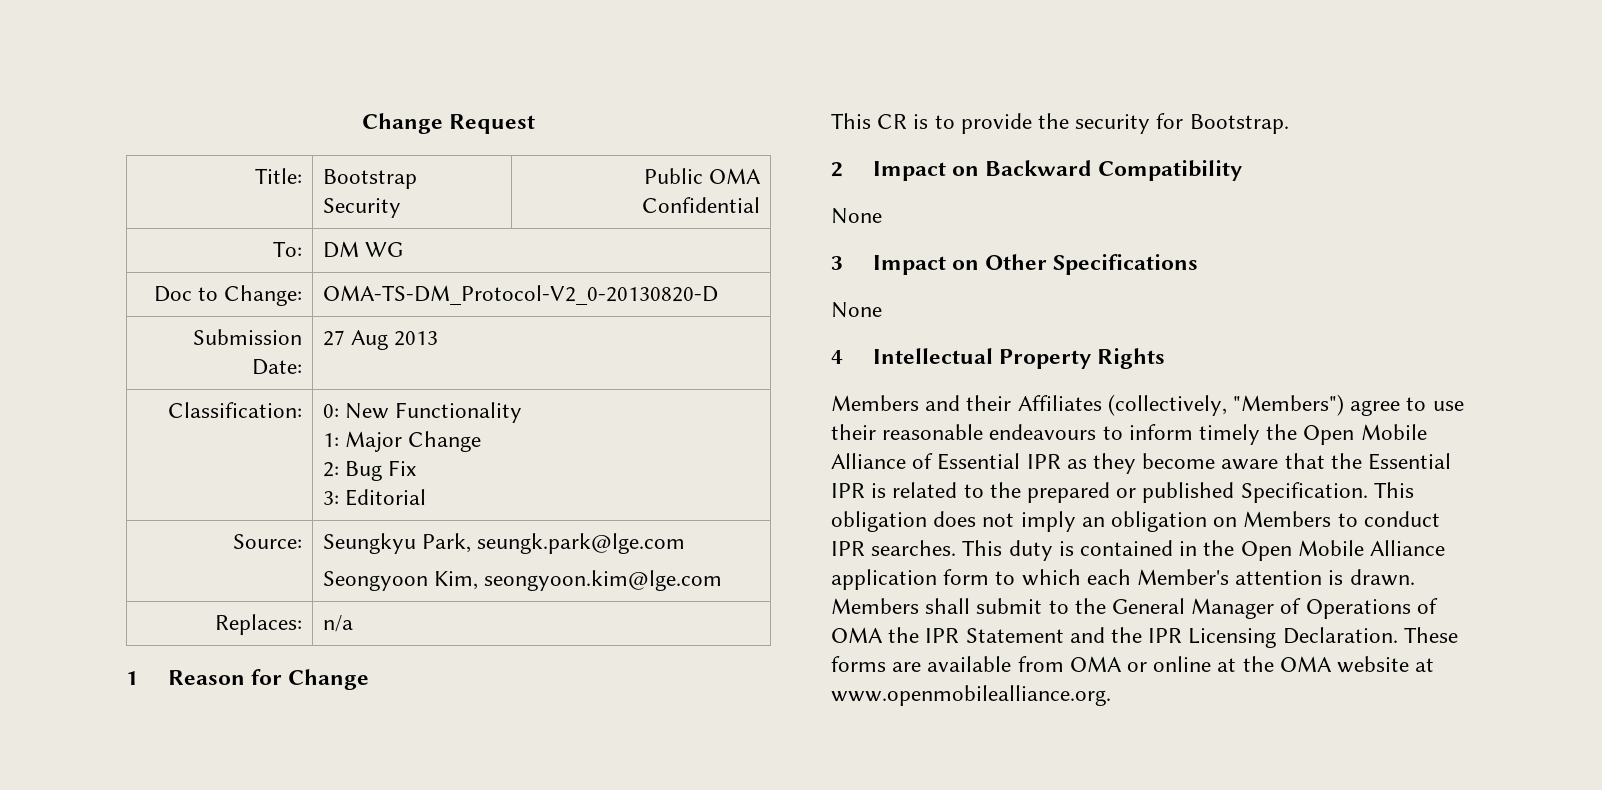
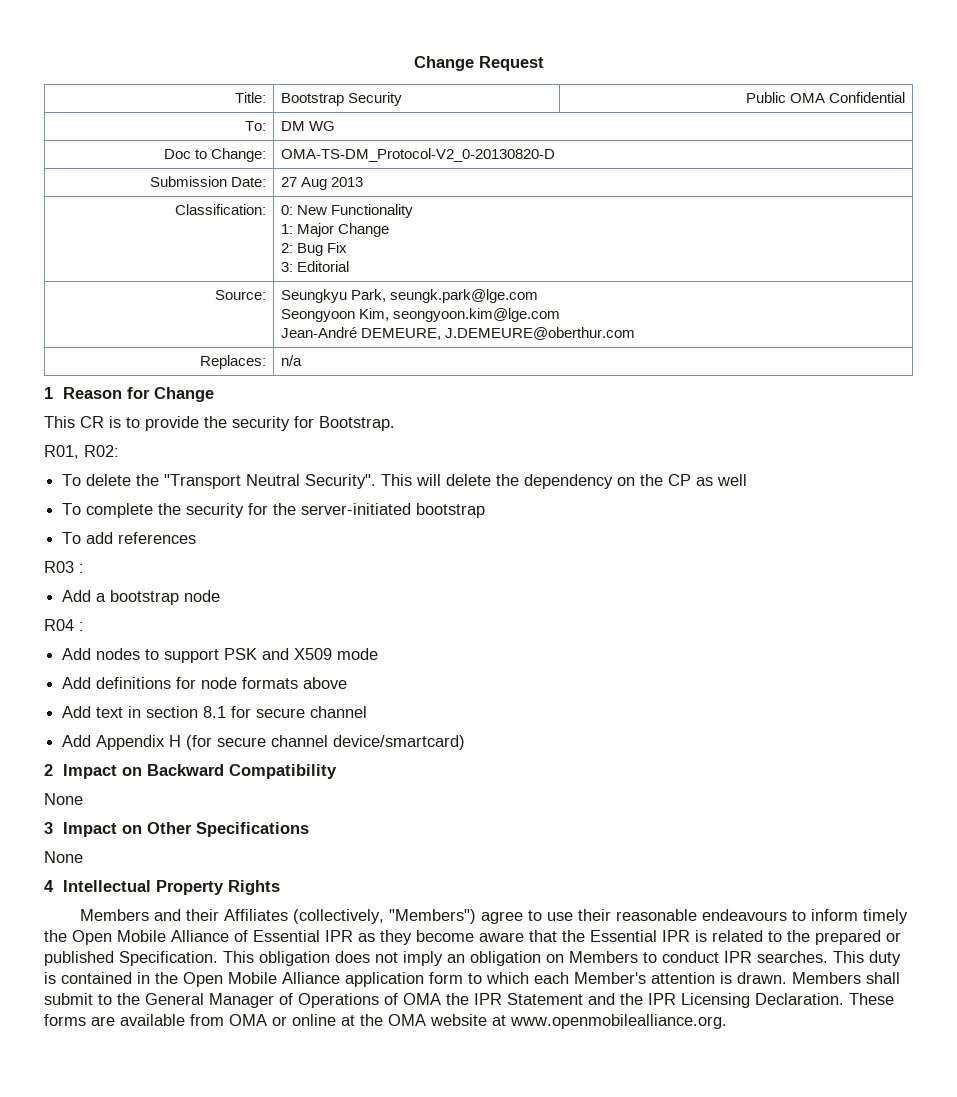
(723, 580) none -> [281,327,636,340] // Jean-André DEMEURE, J.DEMEURE@oberthur.com
(1289, 124) none -> [44,445,119,459] [62,474,748,489] [62,503,486,518] [62,532,197,544] [44,561,84,573] [62,590,221,605] [44,619,84,631] [62,648,379,663] [62,677,348,689] [62,706,368,718] [62,735,466,750] // R01, R02: // To delete the "Transport Neutral Security". This will delete the dependency on the CP as well // To complete the security for the server-initiated bootstrap // To add references // R03 : // Add a bootstrap node // R04 : // Add nodes to support PSK and X509 mode // Add definitions for node formats above // Add text in section 8.1 for secure channel // Add Appendix H (for secure channel device/smartcard)

